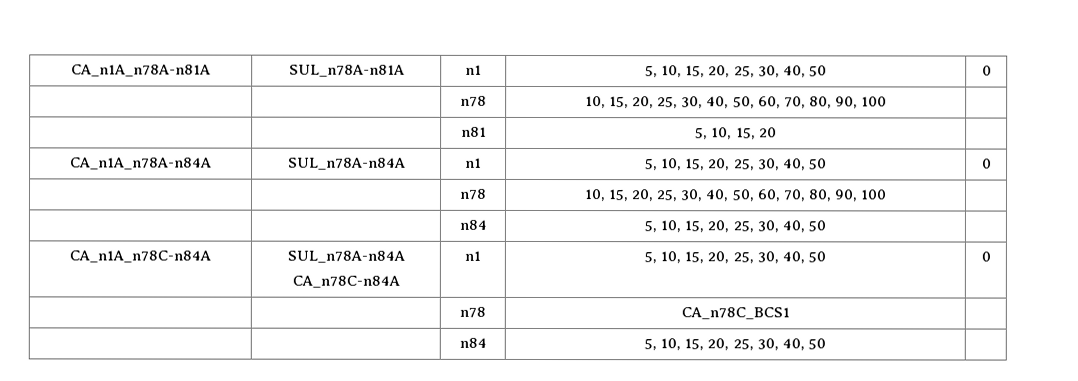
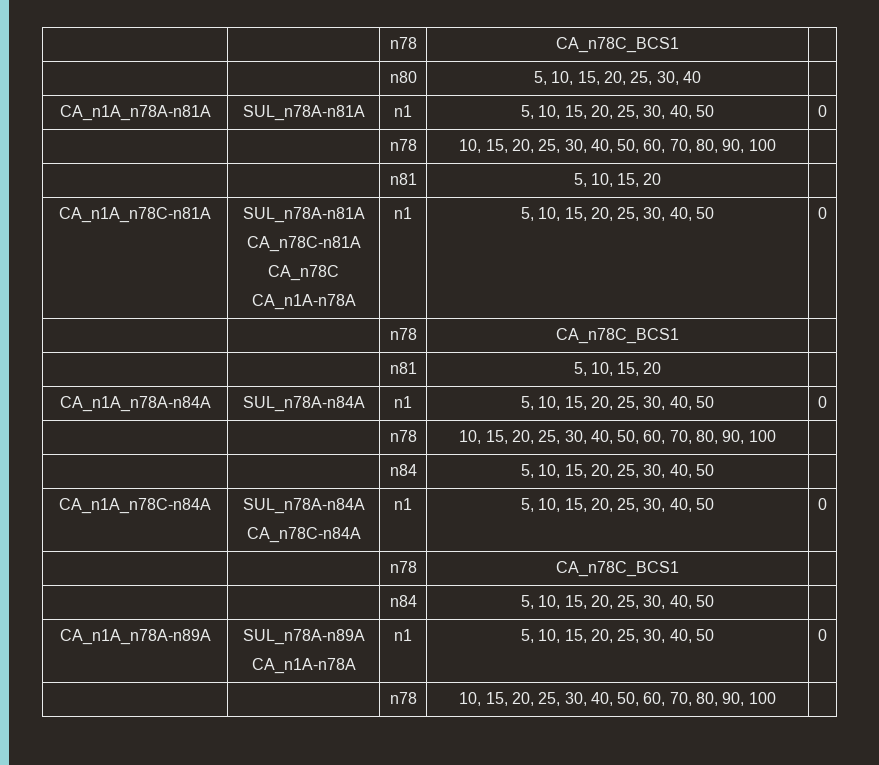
(71, 70) none -> [389,37,417,49] [556,37,679,53] [389,71,417,83] [534,71,701,85] | | n78 | CA_n78C_BCS1 | // | | n80 | 5, 10, 15, 20, 25, 30, 40 | //
(777, 132) none -> [59,207,211,223] [242,207,365,223] [246,236,361,252] [268,265,339,281] [251,294,356,310] [394,207,412,219] [520,207,715,221] [818,207,827,219] [389,328,417,340] [556,328,679,344] [389,362,417,374] [573,362,662,376] // CA_n1A_n78C-n81A | SUL_n78A-n81A // CA_n78C-n81A // CA_n78C // CA_n1A-n78A | n1 | 5, 10, 15, 20, 25, 30, 40, 50 | 0 // | | n78 | CA_n78C_BCS1 | // | | n81 | 5, 10, 15, 20 |
(826, 344) none -> [59,629,211,645] [242,629,365,645] [251,658,356,674] [394,629,412,641] [520,629,715,643] [818,629,827,641] [389,692,417,704] [459,692,776,706] // CA_n1A_n78A-n89A | SUL_n78A-n89A // CA_n1A-n78A | n1 | 5, 10, 15, 20, 25, 30, 40, 50 | 0 // | | n78 | 10, 15, 20, 25, 30, 40, 50, 60, 70, 80, 90, 100 |

